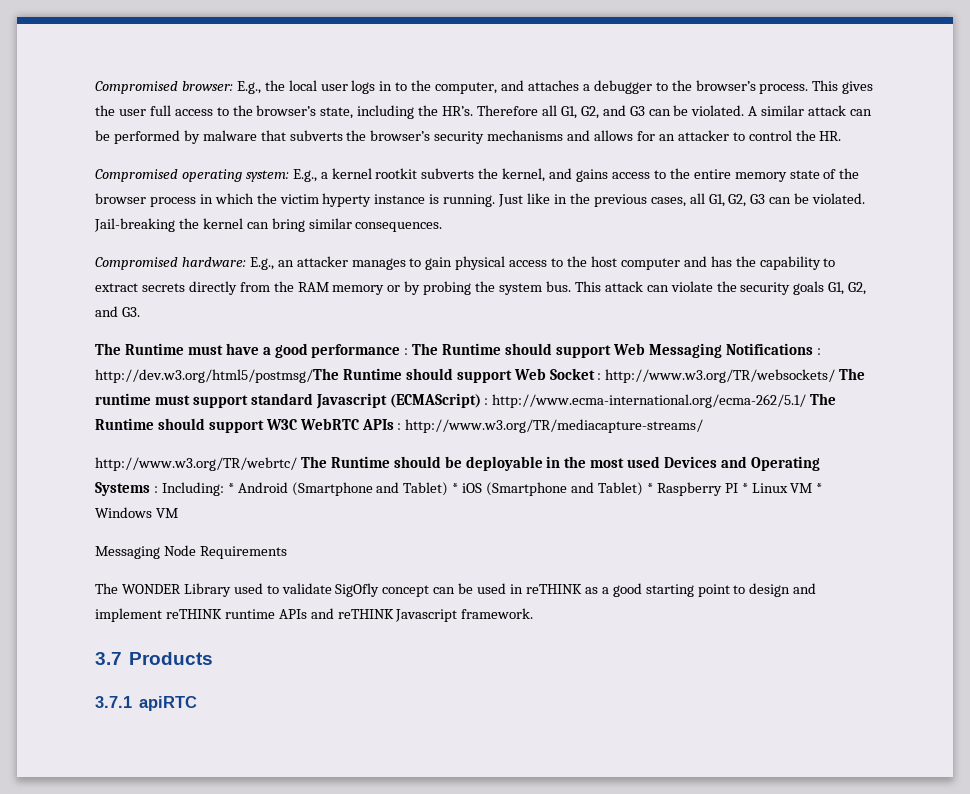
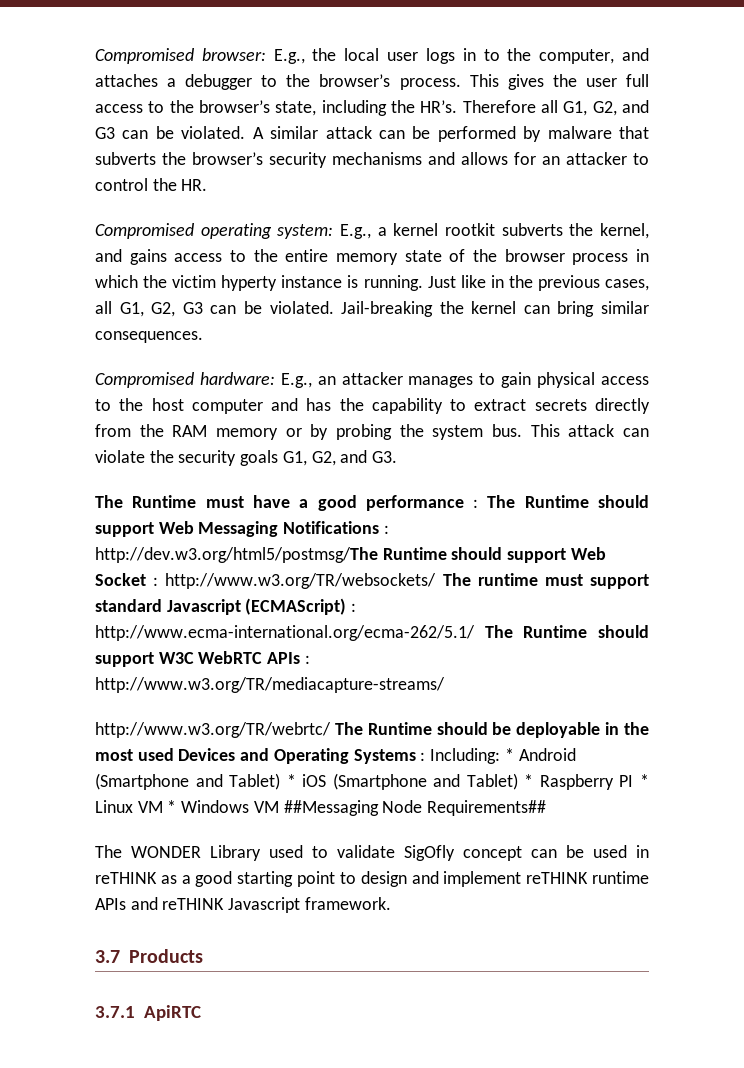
[95,545,287,559] // Messaging Node Requirements -> [283,800,547,816] ##Messaging Node Requirements##
[139,696,198,711] apiRTC -> [143,1005,201,1021] ApiRTC

